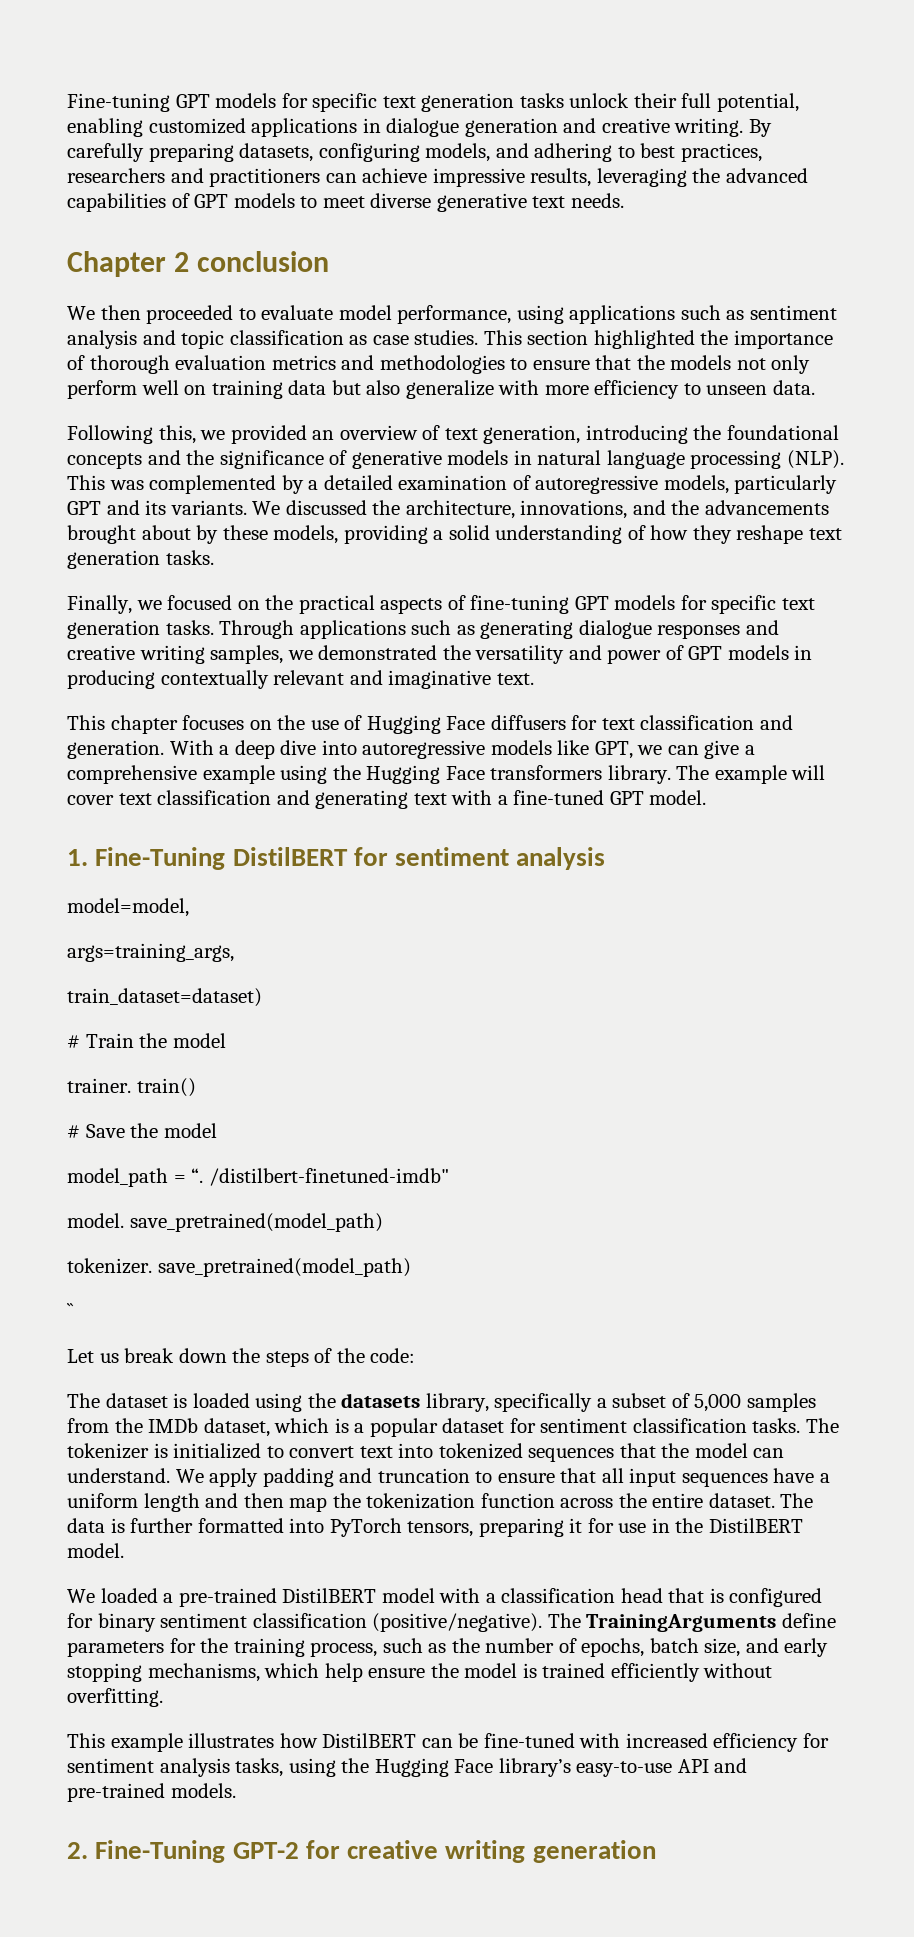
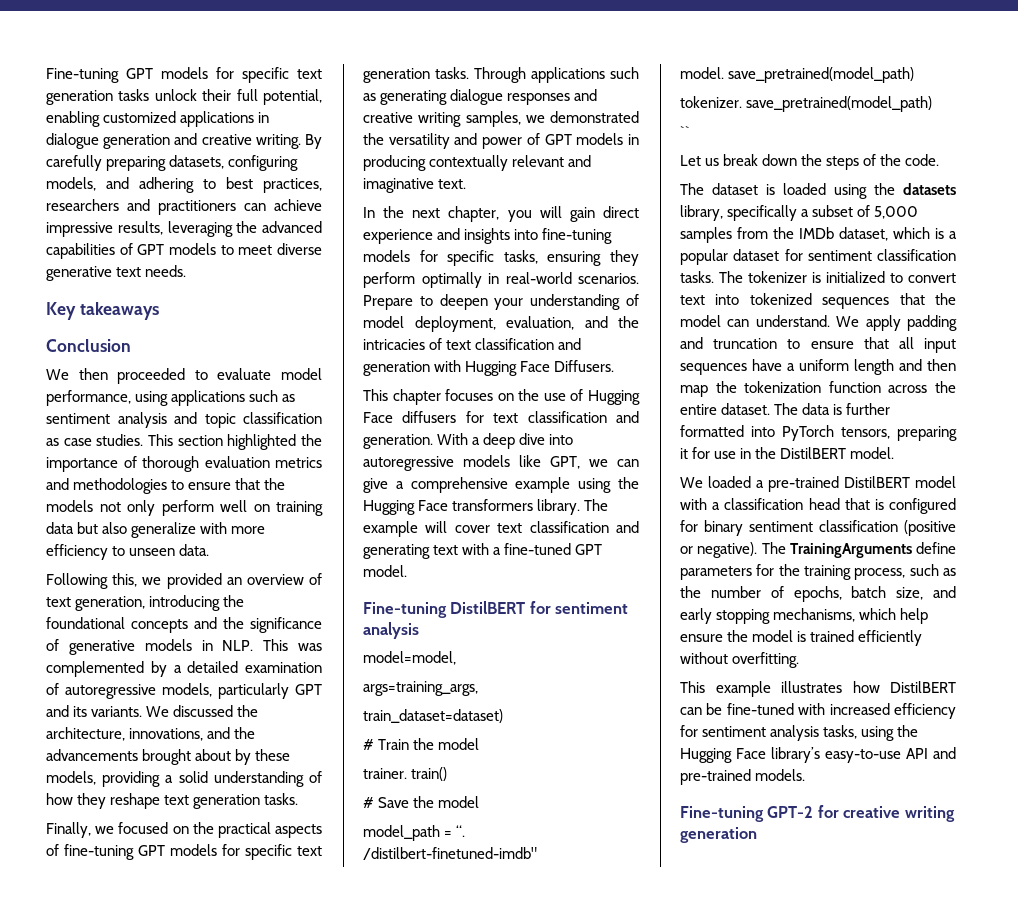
[67,251,330,277] Chapter 2 conclusion -> [46,302,159,320] [46,339,131,352] Key takeaways // Conclusion
[537,450,844,469] natural language processing (NLP). -> [222,640,254,651] NLP.
(534, 679) none -> [363,206,639,222] [363,228,613,244] [363,250,639,266] [363,272,639,288] [363,294,639,310] [363,316,639,332] [363,338,582,350] [363,360,615,376] // In the next chapter, you will gain direct experience and insights into fine-tuning models for specific tasks, ensuring they perform optimally in real-world scenarios. Prepare to deepen your understanding of model deployment, evaluation, and the intricacies of text classification and generation with Hugging Face Diffusers.
[67,847,226,870] 1. Fine-Tuning -> [363,602,447,618] Fine-tuning
[370,1348,416,1363] code: -> [905,154,940,166] code.
[372,1613,543,1632] (positive/negative). -> [904,520,956,536] [680,542,758,558] (positive or negative).
[67,1840,226,1863] 2. Fine-Tuning -> [680,806,764,822] Fine-tuning

